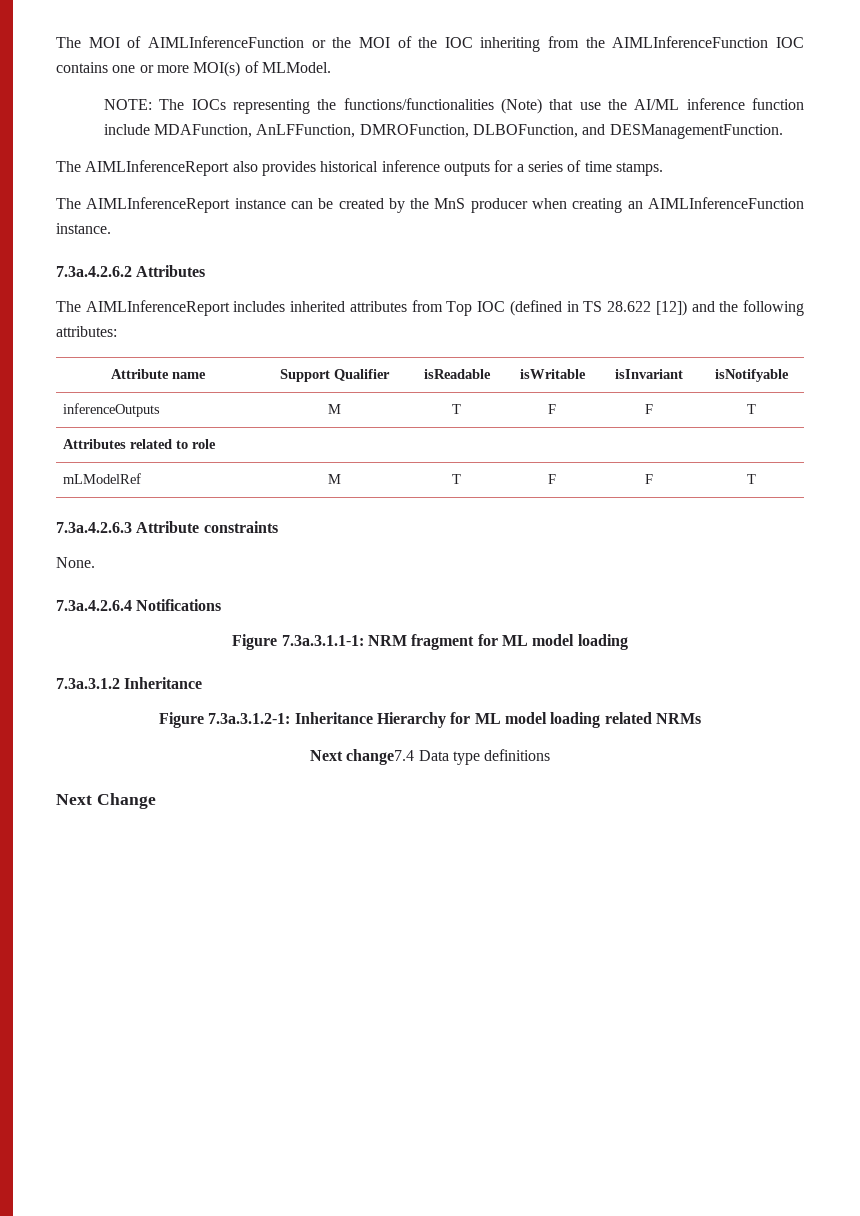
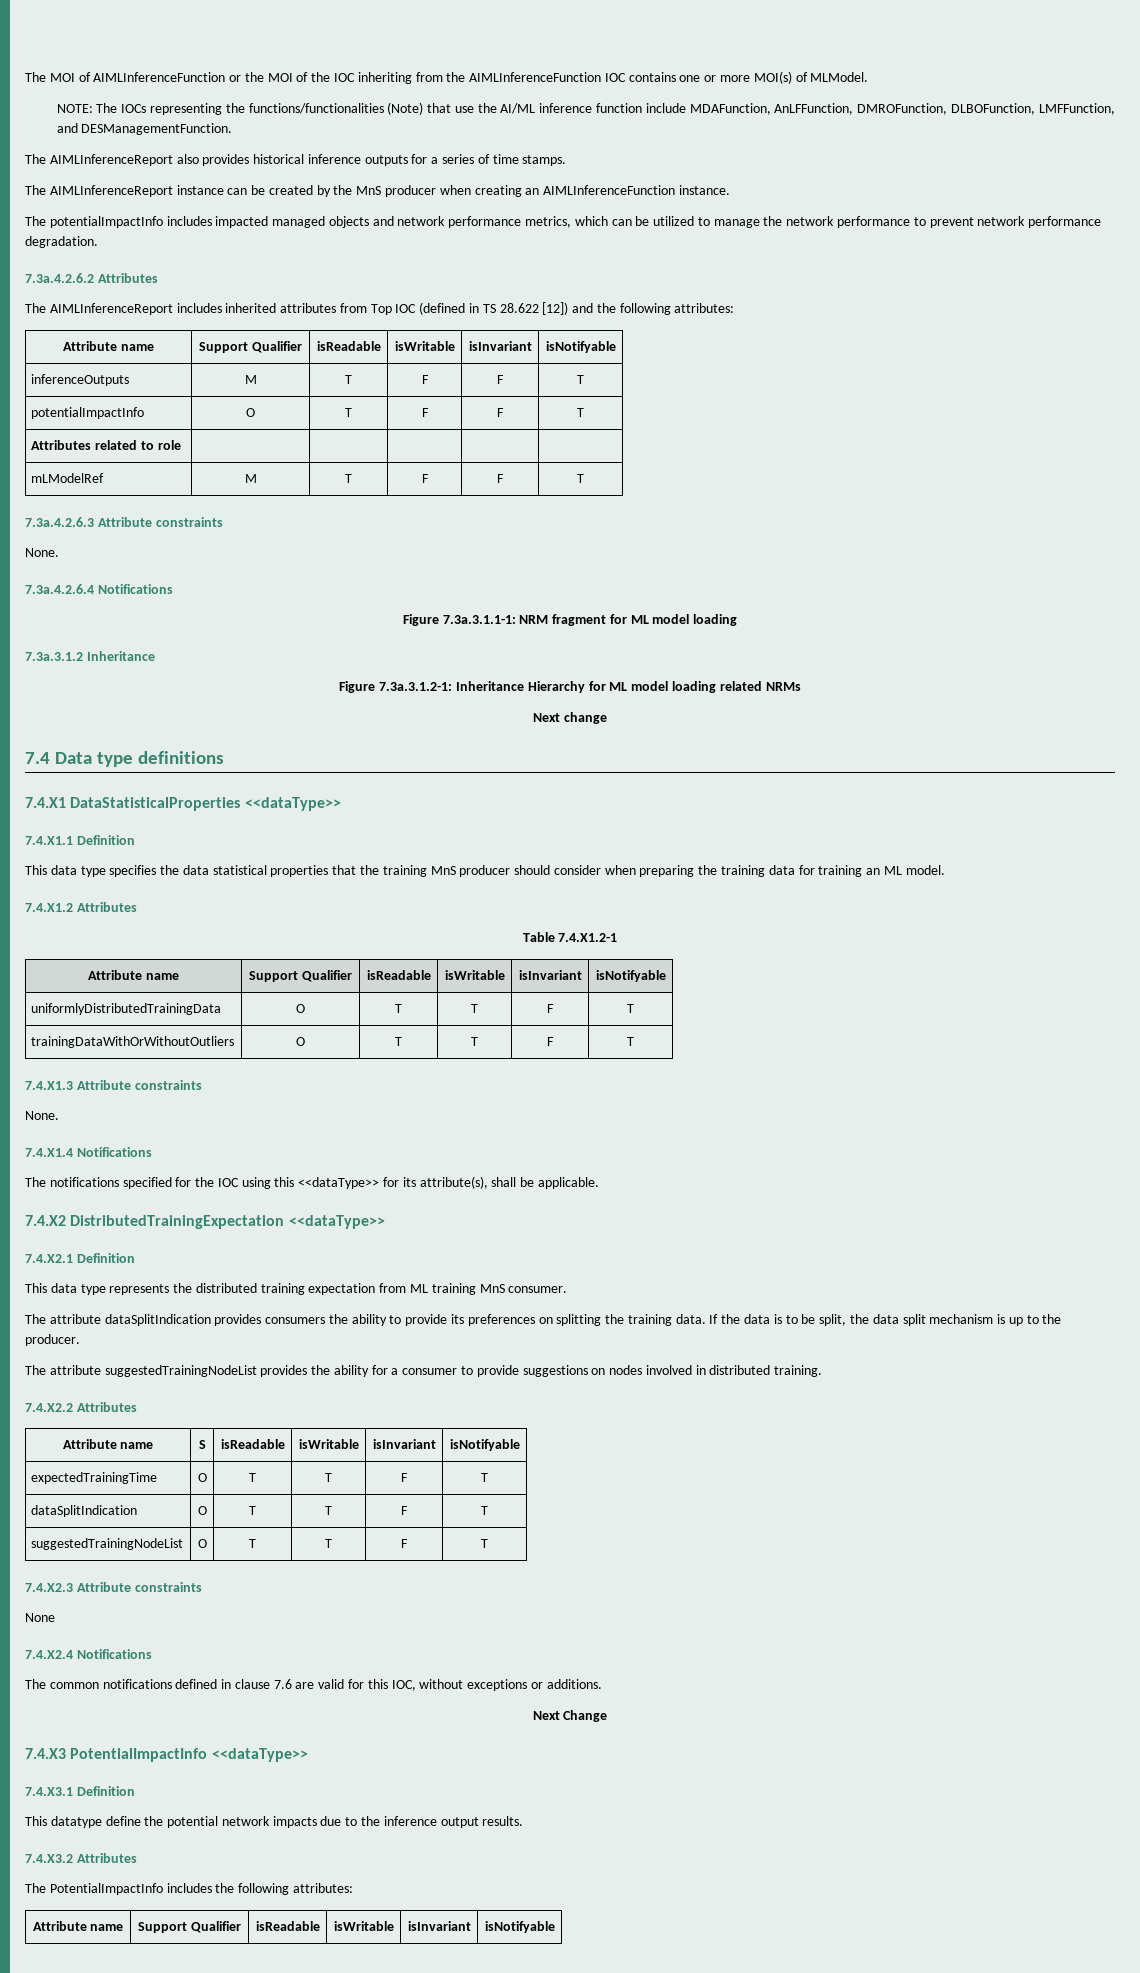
(579, 131) none -> [1038,103,1115,115] LMFFunction,
(111, 228) none -> [25,216,1102,228] [25,236,98,248] // The potentialImpactInfo includes impacted managed objects and network performance metrics, which can be utilized to manage the network performance to prevent network performance degradation.
(756, 409) none -> [31,407,145,419] [246,408,255,417] [345,408,352,417] [421,408,429,417] [497,408,504,417] [577,408,584,417] // potentialImpactInfo | O | T | F | F | T
[346,749,415,765] change7.4 -> [563,712,607,724] [25,752,50,764] change // 7.4
[56,793,156,809] Next Change -> [25,797,341,811] [25,835,135,845] [25,865,945,877] [25,902,137,912] [522,932,618,942] [88,970,179,980] [249,970,352,982] [366,970,431,980] [444,970,505,980] [518,970,582,980] [595,970,666,982] [31,1003,222,1015] [296,1004,305,1013] [395,1004,402,1013] [471,1004,478,1013] [547,1004,554,1013] [627,1004,634,1013] [31,1036,235,1048] [296,1037,305,1046] [395,1037,402,1046] [471,1037,478,1046] [547,1037,554,1046] [627,1037,634,1046] [25,1080,202,1090] [25,1111,59,1120] [25,1147,152,1157] [25,1176,599,1189] [25,1215,385,1229] [25,1253,135,1263] [25,1283,568,1295] [25,1314,1062,1326] [25,1334,80,1346] [25,1365,823,1377] [25,1402,137,1412] [62,1439,154,1449] [198,1440,206,1449] [220,1439,285,1449] [298,1439,359,1449] [372,1439,436,1449] [449,1439,520,1451] [31,1472,158,1484] [197,1473,207,1482] [249,1473,256,1482] [325,1473,332,1482] [401,1473,408,1482] [481,1473,488,1482] [31,1505,138,1517] [197,1506,207,1515] [249,1506,256,1515] [325,1506,332,1515] [401,1506,408,1515] [481,1506,488,1515] [31,1538,184,1550] [197,1539,207,1548] [249,1539,256,1548] [325,1539,332,1548] [401,1539,408,1548] [481,1539,488,1548] [25,1582,202,1592] [25,1613,55,1622] [25,1649,152,1659] [25,1679,602,1691] [532,1710,608,1722] [25,1748,308,1762] [25,1786,135,1796] [25,1816,524,1828] [25,1853,137,1863] [25,1883,353,1895] [32,1921,124,1931] [138,1921,241,1933] [255,1921,320,1931] [333,1921,394,1931] [407,1921,471,1931] [484,1921,555,1933] 7.4.X1 DataStatisticalProperties <<dataType>> // 7.4.X1.1 Definition // This data type specifies the data statistical properties that the training MnS producer should consider when preparing the training data for training an ML model. // 7.4.X1.2 Attributes // Table 7.4.X1.2-1 // Attribute name | Support Qualifier | isReadable | isWritable | isInvariant | isNotifyable // uniformlyDistributedTrainingData | O | T | T | F | T // trainingDataWithOrWithoutOutliers | O | T | T | F | T // 7.4.X1.3 Attribute constraints // None. // 7.4.X1.4 Notifications // The notifications specified for the IOC using this <<dataType>> for its attribute(s), shall be applicable. // 7.4.X2 DistributedTrainingExpectation <<dataType>> // 7.4.X2.1 Definition // This data type represents the distributed training expectation from ML training MnS consumer. // The attribute dataSplitIndication provides consumers the ability to provide its preferences on splitting the training data. If the data is to be split, the data split mechanism is up to the producer. // The attribute suggestedTrainingNodeList provides the ability for a consumer to provide suggestions on nodes involved in distributed training. // 7.4.X2.2 Attributes // Attribute name | S | isReadable | isWritable | isInvariant | isNotifyable // expectedTrainingTime | O | T | T | F | T // dataSplitIndication | O | T | T | F | T // suggestedTrainingNodeList | O | T | T | F | T // 7.4.X2.3 Attribute constraints // None // 7.4.X2.4 Notifications // The common notifications defined in clause 7.6 are valid for this IOC, without exceptions or additions. // Next Change // 7.4.X3 PotentialImpactInfo <<dataType>> // 7.4.X3.1 Definition // This datatype define the potential network impacts due to the inference output results. // 7.4.X3.2 Attributes // The PotentialImpactInfo includes the following attributes: // Attribute name | Support Qualifier | isReadable | isWritable | isInvariant | isNotifyable

